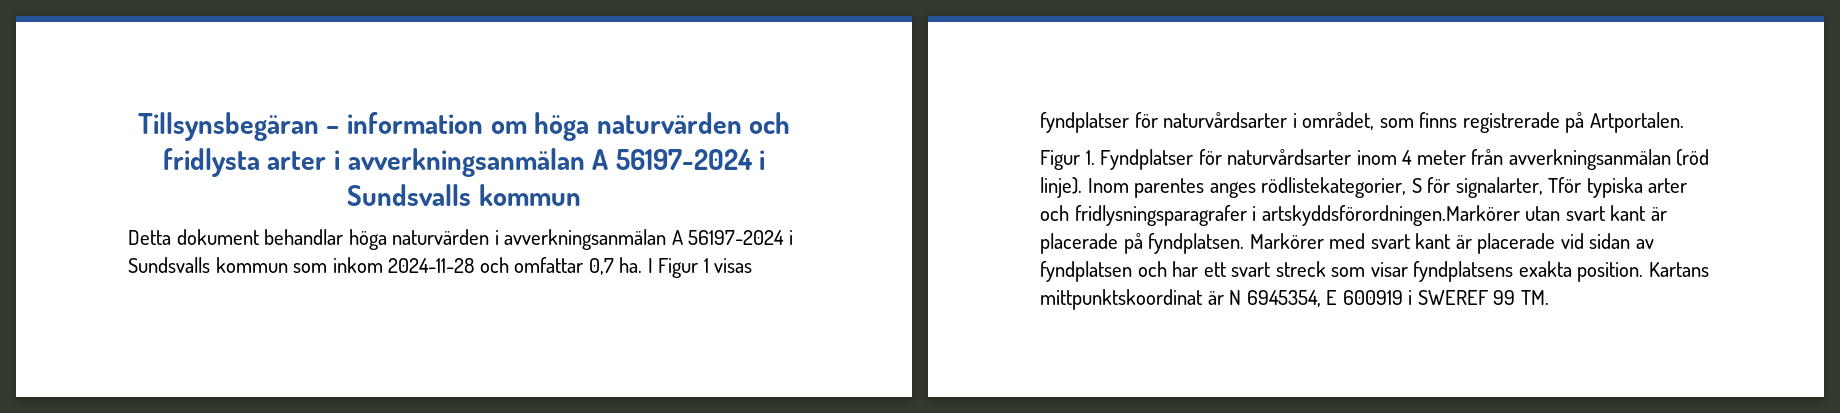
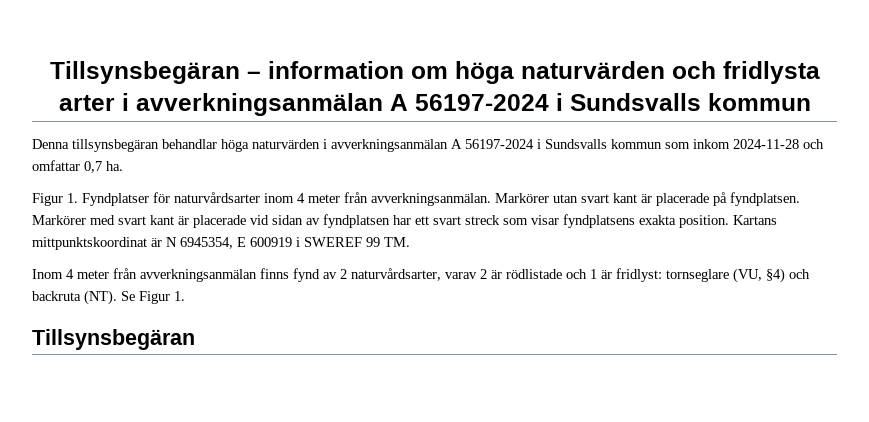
[128,229,259,245] Detta dokument -> [32,139,159,152] Denna tillsynsbegäran
[647,258,753,278] [1040,112,1684,133] I Figur 1 visas fyndplatser för naturvårdsarter i området, som finns registrerade på Artportalen. -> (123, 166) none
[1508,149,1710,170] [1040,177,1688,198] [1040,205,1520,226] avverkningsanmälan (röd linje). Inom parentes anges rödlistekategorier, S för signalarter, Tför typiska arter och fridlysningsparagrafer i artskyddsförordningen.Markörer -> [371,193,549,206] avverkningsanmälan. Markörer
[1137,261,1167,277] och -> (390, 221) none
(1549, 297) none -> [32,268,810,283] [32,290,185,305] [32,329,195,350] // Inom 4 meter från avverkningsanmälan finns fynd av 2 naturvårdsarter, varav 2 är rödlistade och 1 är fridlyst: tornseglare (VU, §4) och backruta (NT). Se Figur 1. // Tillsynsbegäran

